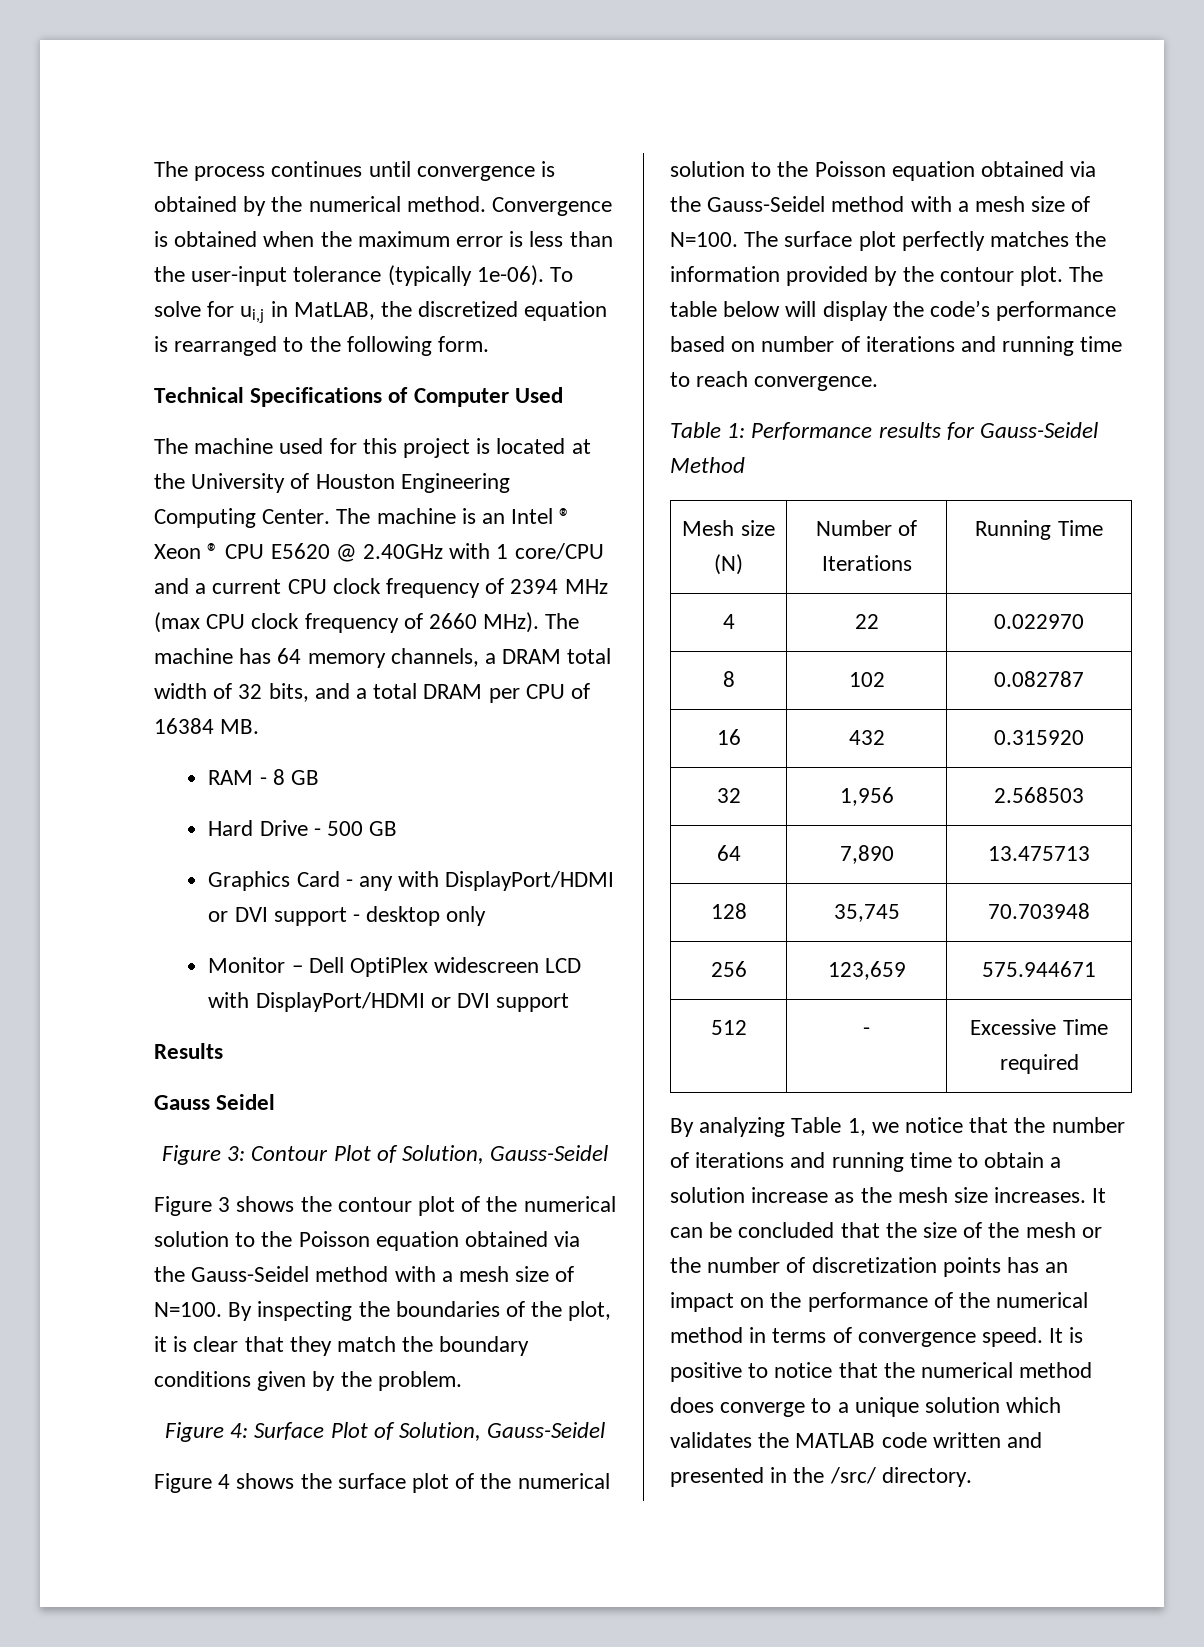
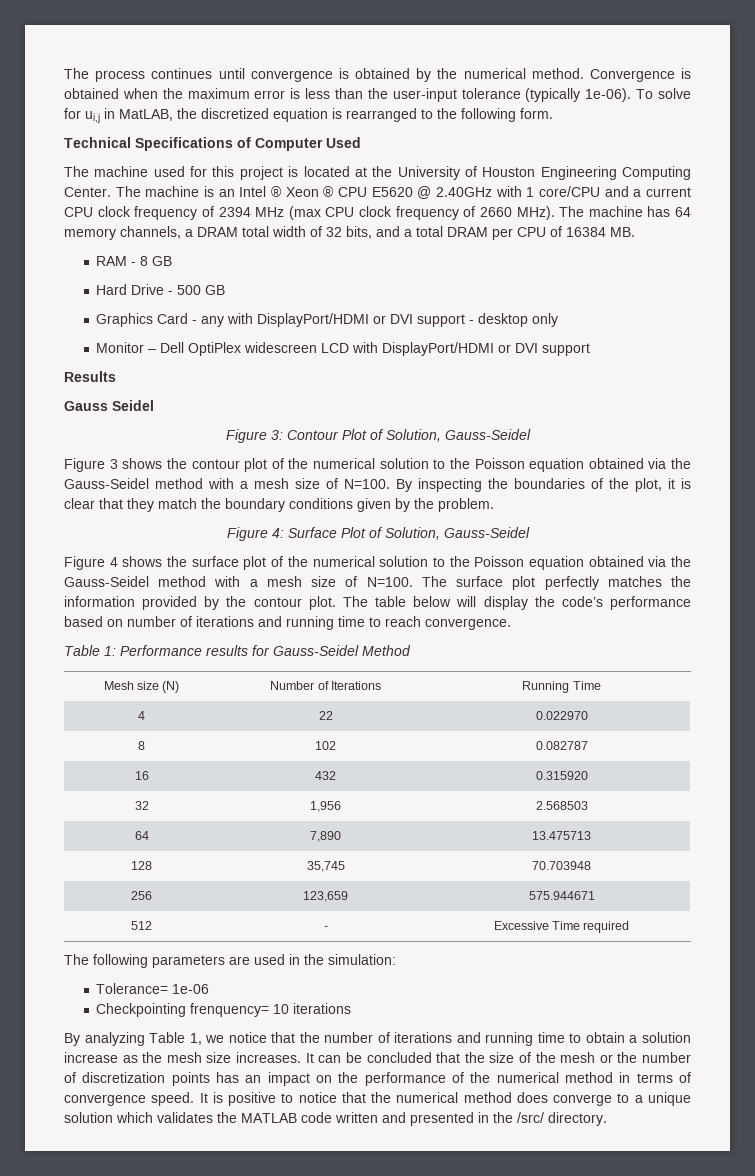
(1079, 1064) none -> [64,954,396,968] [96,983,210,994] [96,1003,352,1017] // The following parameters are used in the simulation: // Tolerance= 1e-06 // Checkpointing frenquency= 10 iterations

